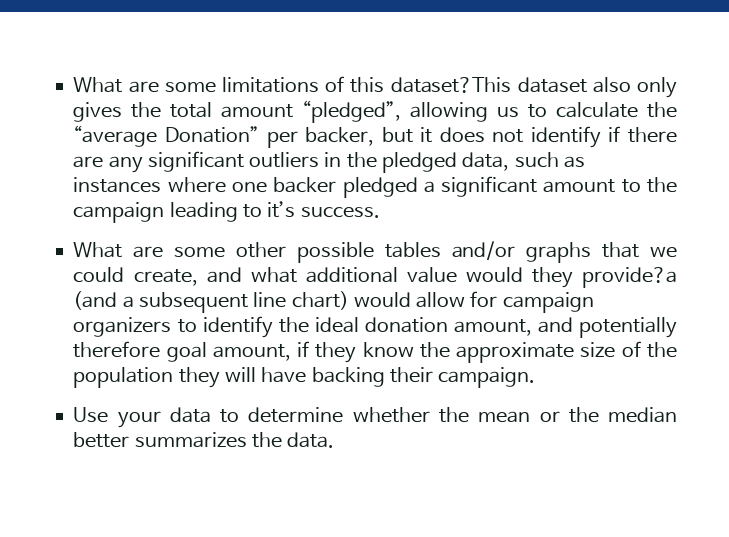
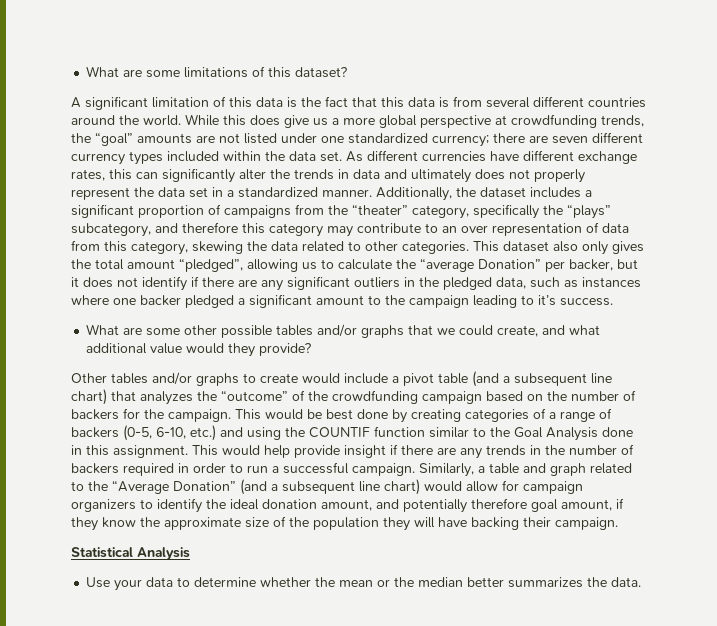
[390,77,512,93] dataset?This -> [295,67,348,78] [71,96,646,110] [71,114,644,128] [71,132,643,147] [71,150,637,165] [71,168,585,183] [71,187,592,201] [71,204,611,219] [71,222,629,237] [71,240,499,255] dataset? // A significant limitation of this data is the fact that this data is from several different countries around the world. While this does give us a more global perspective at crowdfunding trends, the “goal” amounts are not listed under one standardized currency; there are seven different currency types included within the data set. As different currencies have different exchange rates, this can significantly alter the trends in data and ultimately does not properly represent the data set in a standardized manner. Additionally, the dataset includes a significant proportion of campaigns from the “theater” category, specifically the “plays” subcategory, and therefore this category may contribute to an over representation of data from this category, skewing the data related to other categories. This
[582,267,678,288] provide?a -> [259,343,312,356] [71,371,612,387] [71,389,636,405] [71,408,612,423] [71,425,633,441] [71,444,634,459] [71,462,632,477] [71,480,236,494] provide? // Other tables and/or graphs to create would include a pivot table (and a subsequent line chart) that analyzes the “outcome” of the crowdfunding campaign based on the number of backers for the campaign. This would be best done by creating categories of a range of backers (0-5, 6-10, etc.) and using the COUNTIF function similar to the Goal Analysis done in this assignment. This would help provide insight if there are any trends in the number of backers required in order to run a successful campaign. Similarly, a table and graph related to the “Average Donation”
(536, 377) none -> [71,547,190,560] // Statistical Analysis

